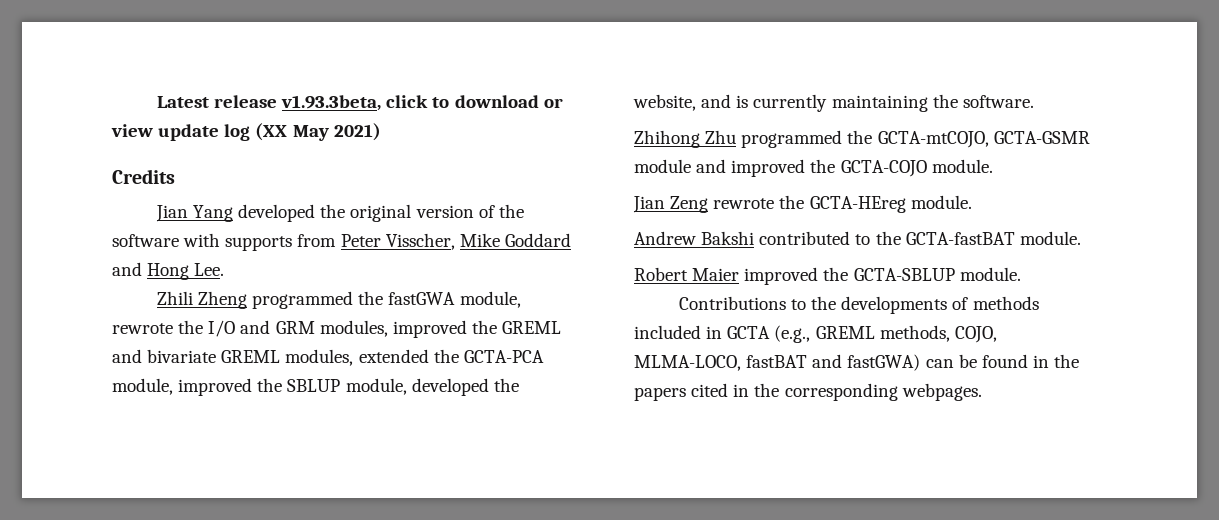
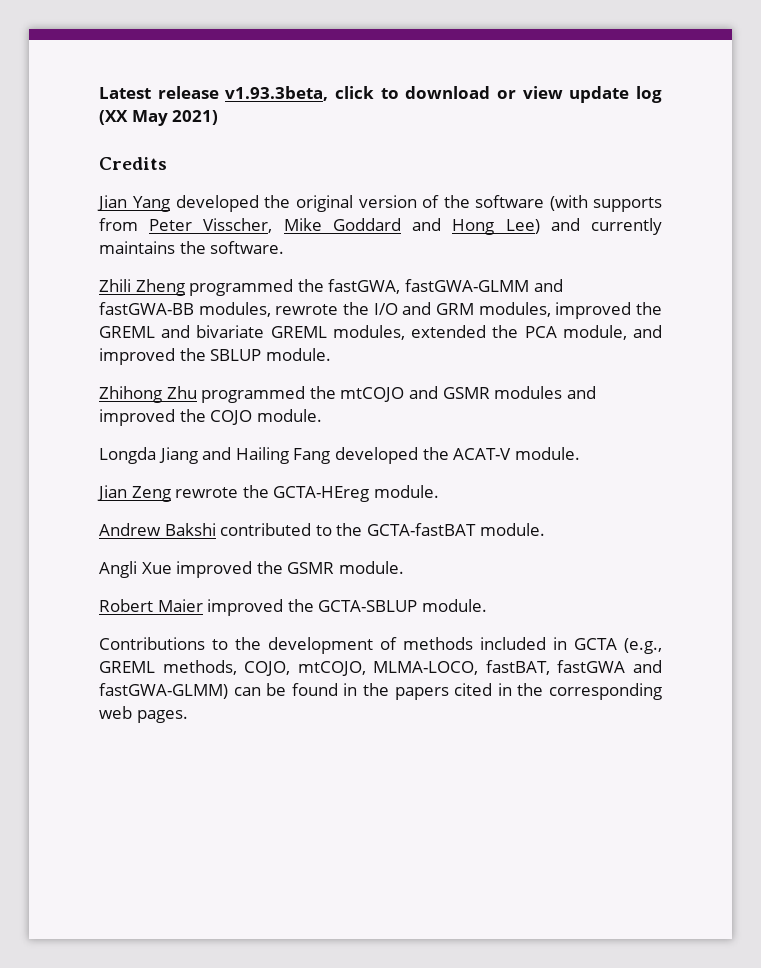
[183,233,221,247] with -> [549,195,588,211] (with
[194,263,225,276] Lee. -> [505,218,662,235] [99,241,285,254] Lee) and currently maintains the software.
[388,291,521,308] fastGWA module, -> [328,279,563,294] [99,302,271,317] fastGWA, fastGWA-GLMM and fastGWA-BB modules,
[463,350,544,363] [112,378,519,396] [633,94,1034,112] [634,130,1090,148] [634,159,927,177] GCTA-PCA module, improved the SBLUP module, developed the website, and is currently maintaining the software. // Zhihong Zhu programmed the GCTA-mtCOJO, GCTA-GSMR module and improved the GCTA-COJO -> [524,325,662,340] [99,348,331,365] [99,386,596,403] [99,409,322,426] [99,447,512,464] PCA module, and improved the SBLUP module. // Zhihong Zhu programmed the mtCOJO and GSMR modules and improved the COJO module. // Longda Jiang and Hailing Fang developed the ACAT-V
(1081, 238) none -> [99,561,404,578] // Angli Xue improved the GSMR module.
[841,296,948,314] developments -> [268,637,374,654] development
[634,354,921,371] MLMA-LOCO, fastBAT and fastGWA) -> [297,660,662,676] [99,683,228,699] mtCOJO, MLMA-LOCO, fastBAT, fastGWA and fastGWA-GLMM)
[901,383,982,401] webpages. -> [99,706,188,723] web pages.

